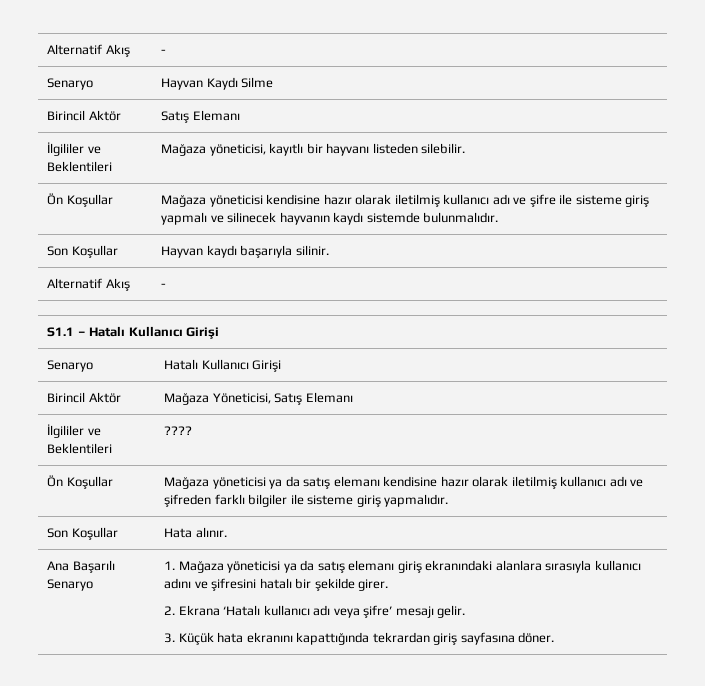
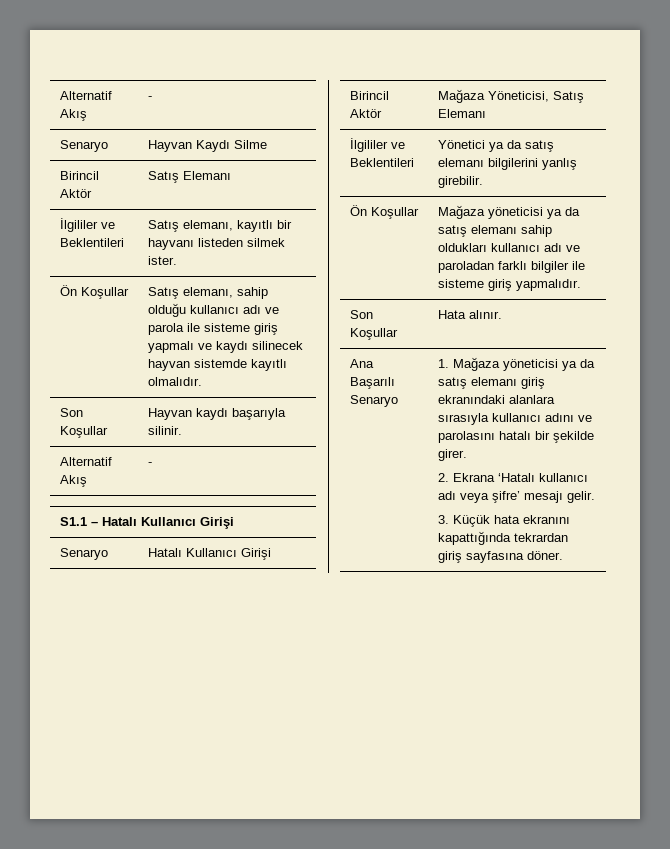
[161,144,266,156] Mağaza yöneticisi, -> [148,220,234,232] Satış elemanı,
[421,143,466,154] [47,193,113,207] [161,194,556,207] silebilir. // Ön Koşullar | Mağaza yöneticisi kendisine hazır olarak iletilmiş kullanıcı adı ve şifre -> [247,238,286,247] [148,256,178,265] [60,285,130,299] [148,287,269,299] [148,303,280,317] [148,323,185,335] silmek ister. // Ön Koşullar | Satış elemanı, sahip olduğu kullanıcı adı ve parola
[227,212,499,225] silinecek hayvanın kaydı sistemde bulunmalıdır. -> [216,341,304,353] [148,359,288,371] [148,377,203,386] kaydı silinecek hayvan sistemde kayıtlı olmalıdır.
[164,426,193,435] ???? -> [438,140,555,152] [438,158,578,170] [438,176,484,188] Yönetici ya da satış elemanı bilgilerini yanlış girebilir.
[383,476,644,489] [164,494,212,507] kendisine hazır olarak iletilmiş kullanıcı adı ve şifreden -> [521,225,553,237] [438,243,581,252] [438,261,495,273] sahip oldukları kullanıcı adı ve paroladan
[211,578,257,591] şifresini -> [438,431,496,443] parolasını

